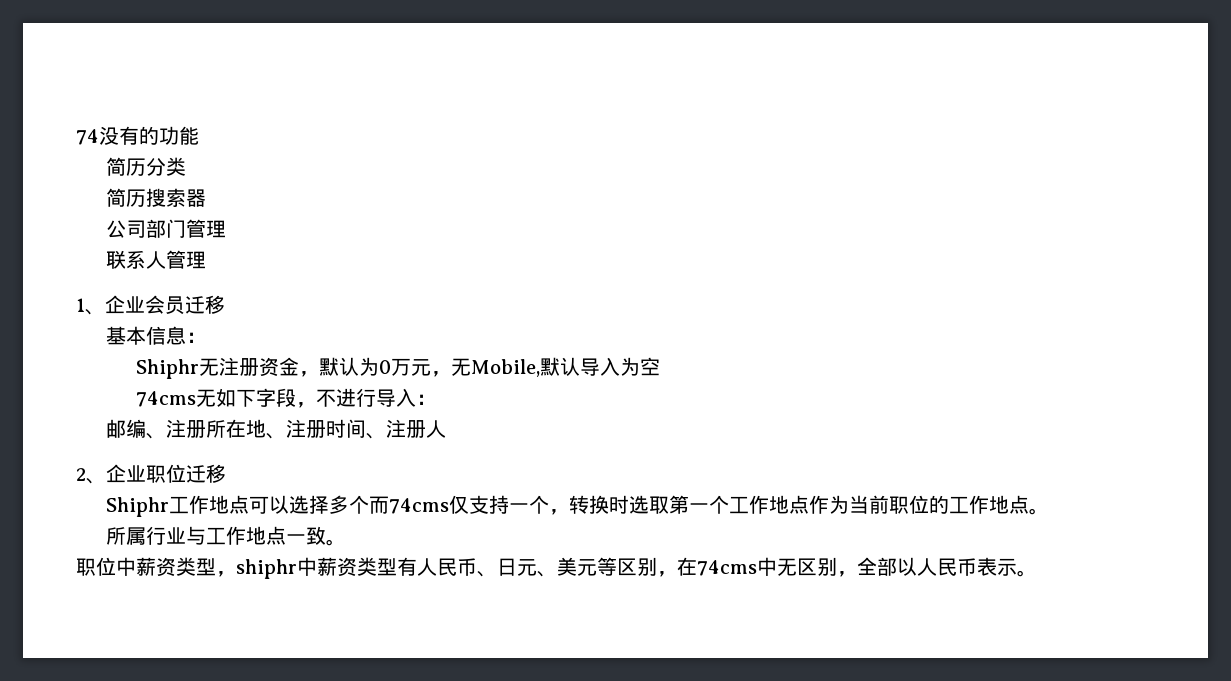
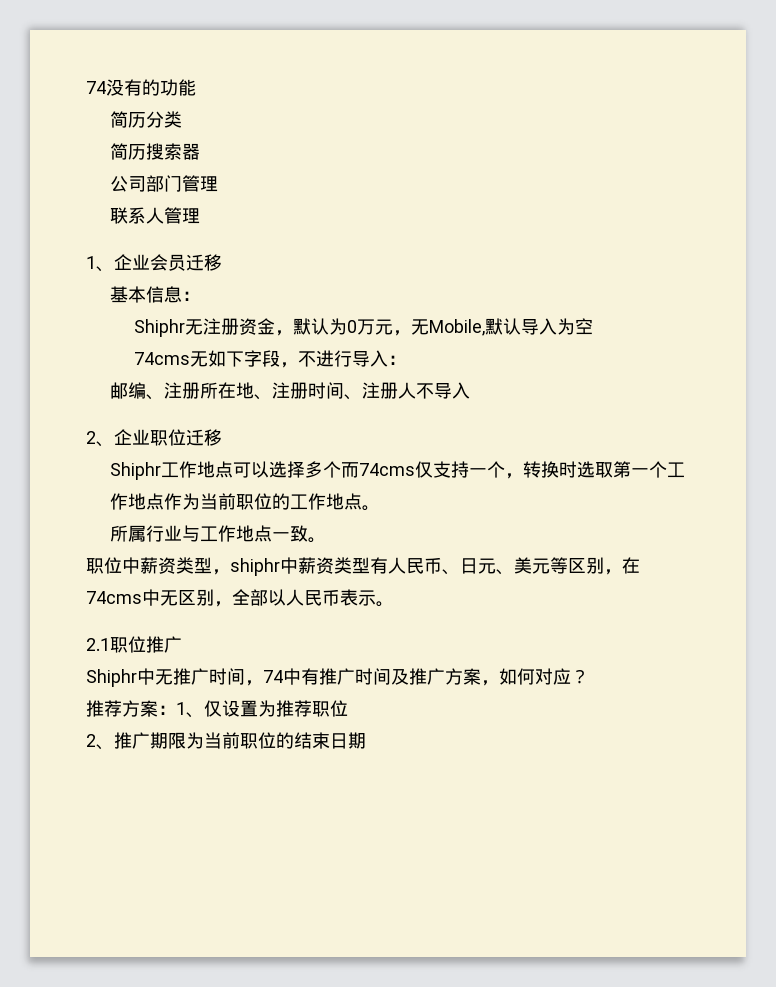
(447, 429) none -> [416,382,471,399] 不导入
(1037, 573) none -> [86,636,182,653] [86,668,589,687] [86,700,348,718] [86,732,366,750] // 2.1职位推广 // Shiphr中无推广时间，74中有推广时间及推广方案，如何对应？ // 推荐方案：1、仅设置为推荐职位 // 2、推广期限为当前职位的结束日期

